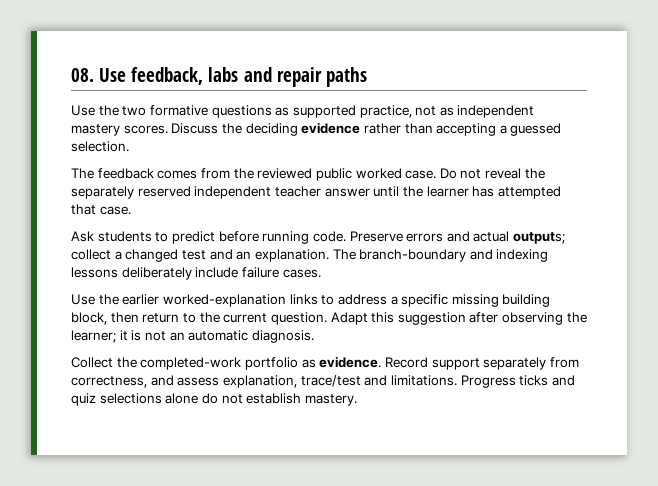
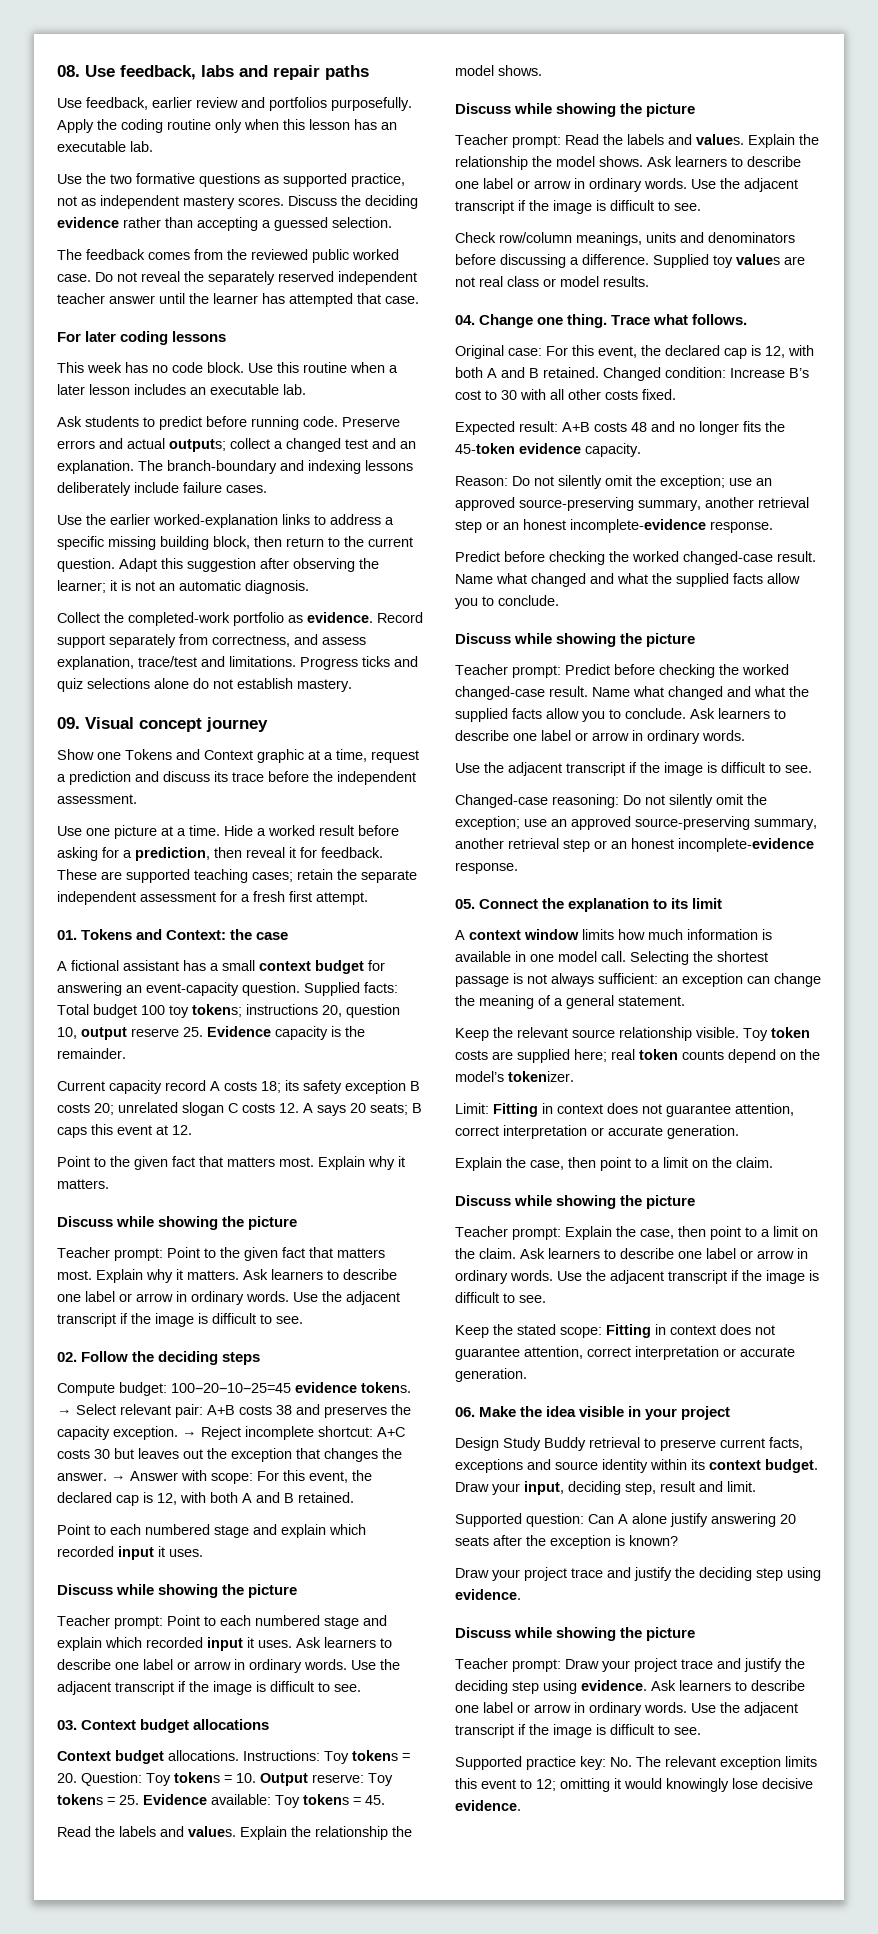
(367, 77) none -> [57,97,412,111] [57,119,397,133] [57,141,153,152] // Use feedback, earlier review and portfolios purposefully. Apply the coding routine only when this lesson has an executable lab.
(131, 210) none -> [57,331,227,345] [57,362,398,373] [57,384,306,395] // For later coding lessons // This week has no code block. Use this routine when a later lesson includes an executable lab.
(357, 400) none -> [57,717,268,732] [57,749,419,763] [57,771,416,785] [57,794,137,804] [57,825,399,839] [57,847,383,861] [57,869,417,883] [57,891,368,905] [57,929,289,940] [57,960,385,974] [57,982,398,996] [57,1004,400,1018] [57,1026,365,1040] [57,1048,126,1059] [57,1080,420,1094] [57,1102,422,1116] [57,1124,192,1138] [57,1156,405,1170] [57,1179,109,1189] [57,1216,298,1230] [57,1247,385,1261] [57,1269,397,1283] [57,1291,400,1305] [57,1313,303,1327] [57,1351,261,1365] [57,1382,411,1396] [57,1404,411,1418] [57,1426,405,1440] [57,1448,402,1462] [57,1470,372,1484] [57,1492,354,1506] [57,1524,366,1538] [57,1546,203,1560] [57,1584,298,1598] [57,1615,387,1629] [57,1637,392,1651] [57,1659,400,1673] [57,1681,361,1695] [57,1719,270,1733] [57,1750,410,1764] [57,1772,393,1786] [57,1794,385,1808] [57,1826,412,1840] [455,65,542,76] [455,103,696,117] [455,134,819,148] [455,156,801,170] [455,178,798,192] [455,200,701,214] [455,232,795,246] [455,254,805,268] [455,276,649,287] [455,314,748,328] [455,345,814,359] [455,367,809,381] [455,389,676,400] [455,421,785,435] [455,443,641,457] [455,475,772,489] [455,497,809,511] [455,519,773,533] [455,551,816,565] [455,573,800,587] [455,595,559,609] [455,633,696,647] [455,664,789,678] [455,686,809,700] [455,708,786,722] [455,730,745,744] [455,762,812,776] [455,794,767,808] [455,816,817,830] [455,838,814,852] [455,862,518,874] [455,898,723,912] [455,929,772,940] [455,951,768,965] [455,973,821,987] [455,995,685,1009] [455,1027,810,1041] [455,1049,820,1063] [455,1071,574,1082] [455,1103,794,1117] [455,1125,739,1139] [455,1157,773,1171] [455,1195,696,1209] [455,1226,818,1240] [455,1248,808,1259] [455,1270,819,1284] [455,1292,546,1303] [455,1324,775,1338] [455,1346,795,1360] [455,1368,527,1382] [455,1406,731,1420] [455,1437,803,1451] [455,1459,818,1473] [455,1481,756,1495] [455,1513,796,1527] [455,1535,678,1549] [455,1567,821,1581] [455,1589,521,1600] [455,1627,696,1641] [455,1658,805,1672] [455,1680,805,1694] [455,1702,798,1716] [455,1724,701,1738] [455,1756,817,1770] [455,1778,813,1792] [455,1800,521,1811] // 09. Visual concept journey // Show one Tokens and Context graphic at a time, request a prediction and discuss its trace before the independent assessment. // Use one picture at a time. Hide a worked result before asking for a prediction, then reveal it for feedback. These are supported teaching cases; retain the separate independent assessment for a fresh first attempt. // 01. Tokens and Context: the case // A fictional assistant has a small context budget for answering an event-capacity question. Supplied facts: Total budget 100 toy tokens; instructions 20, question 10, output reserve 25. Evidence capacity is the remainder. // Current capacity record A costs 18; its safety exception B costs 20; unrelated slogan C costs 12. A says 20 seats; B caps this event at 12. // Point to the given fact that matters most. Explain why it matters. // Discuss while showing the picture // Teacher prompt: Point to the given fact that matters most. Explain why it matters. Ask learners to describe one label or arrow in ordinary words. Use the adjacent transcript if the image is difficult to see. // 02. Follow the deciding steps // Compute budget: 100−20−10−25=45 evidence tokens. → Select relevant pair: A+B costs 38 and preserves the capacity exception. → Reject incomplete shortcut: A+C costs 30 but leaves out the exception that changes the answer. → Answer with scope: For this event, the declared cap is 12, with both A and B retained. // Point to each numbered stage and explain which recorded input it uses. // Discuss while showing the picture // Teacher prompt: Point to each numbered stage and explain which recorded input it uses. Ask learners to describe one label or arrow in ordinary words. Use the adjacent transcript if the image is difficult to see. // 03. Context budget allocations // Context budget allocations. Instructions: Toy tokens = 20. Question: Toy tokens = 10. Output reserve: Toy tokens = 25. Evidence available: Toy tokens = 45. // Read the labels and values. Explain the relationship the model shows. // Discuss while showing the picture // Teacher prompt: Read the labels and values. Explain the relationship the model shows. Ask learners to describe one label or arrow in ordinary words. Use the adjacent transcript if the image is difficult to see. // Check row/column meanings, units and denominators before discussing a difference. Supplied toy values are not real class or model results. // 04. Change one thing. Trace what follows. // Original case: For this event, the declared cap is 12, with both A and B retained. Changed condition: Increase B’s cost to 30 with all other costs fixed. // Expected result: A+B costs 48 and no longer fits the 45-token evidence capacity. // Reason: Do not silently omit the exception; use an approved source-preserving summary, another retrieval step or an honest incomplete-evidence response. // Predict before checking the worked changed-case result. Name what changed and what the supplied facts allow you to conclude. // Discuss while showing the picture // Teacher prompt: Predict before checking the worked changed-case result. Name what changed and what the supplied facts allow you to conclude. Ask learners to describe one label or arrow in ordinary words. // Use the adjacent transcript if the image is difficult to see. // Changed-case reasoning: Do not silently omit the exception; use an approved source-preserving summary, another retrieval step or an honest incomplete-evidence response. // 05. Connect the explanation to its limit // A context window limits how much information is available in one model call. Selecting the shortest passage is not always sufficient: an exception can change the meaning of a general statement. // Keep the relevant source relationship visible. Toy token costs are supplied here; real token counts depend on the model’s tokenizer. // Limit: Fitting in context does not guarantee attention, correct interpretation or accurate generation. // Explain the case, then point to a limit on the claim. // Discuss while showing the picture // Teacher prompt: Explain the case, then point to a limit on the claim. Ask learners to describe one label or arrow in ordinary words. Use the adjacent transcript if the image is difficult to see. // Keep the stated scope: Fitting in context does not guarantee attention, correct interpretation or accurate generation. // 06. Make the idea visible in your project // Design Study Buddy retrieval to preserve current facts, exceptions and source identity within its context budget. Draw your input, deciding step, result and limit. // Supported question: Can A alone justify answering 20 seats after the exception is known? // Draw your project trace and justify the deciding step using evidence. // Discuss while showing the picture // Teacher prompt: Draw your project trace and justify the deciding step using evidence. Ask learners to describe one label or arrow in ordinary words. Use the adjacent transcript if the image is difficult to see. // Supported practice key: No. The relevant exception limits this event to 12; omitting it would knowingly lose decisive evidence.

